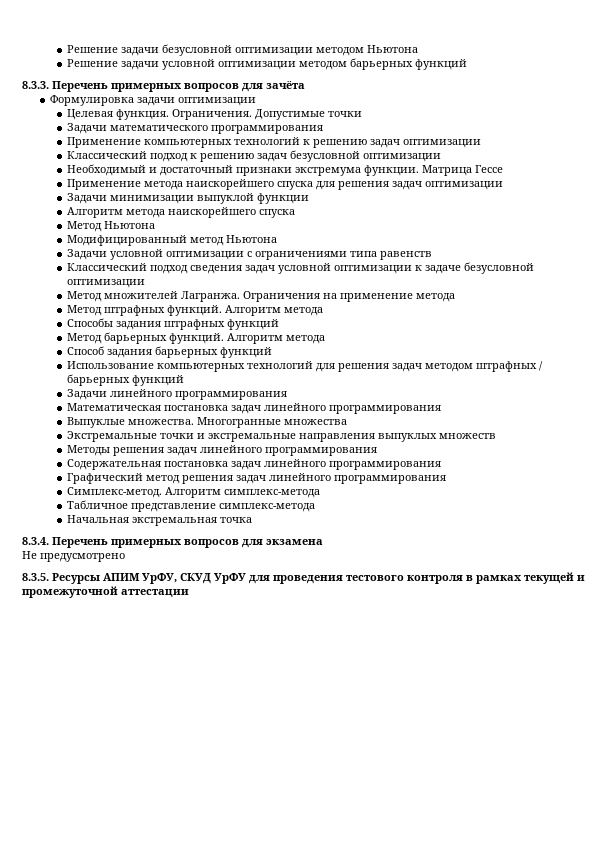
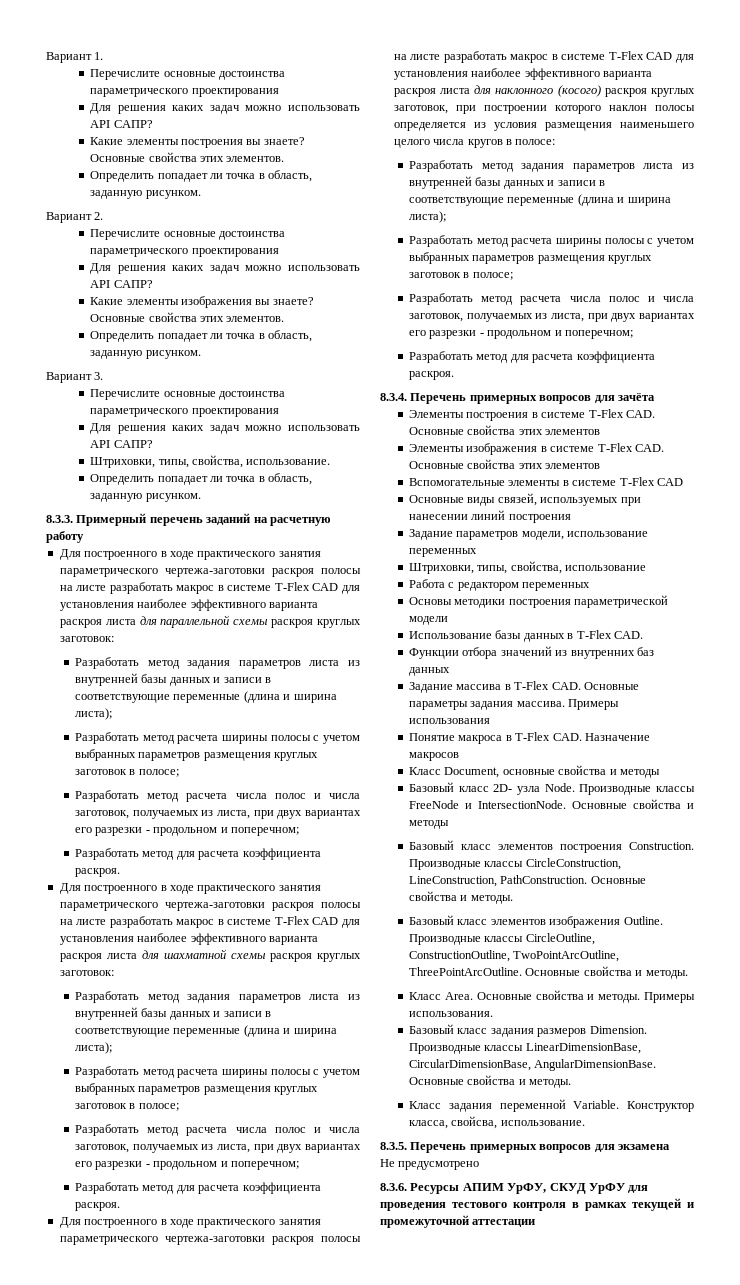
[66,44,418,56] [66,58,467,70] [22,81,49,89] Решение задачи безусловной оптимизации методом Ньютона // Решение задачи условной оптимизации методом барьерных функций // 8.3.3. -> [46,52,104,63] [90,69,286,80] [90,88,279,97] [90,103,360,114] [90,120,153,128] [90,137,305,148] [90,152,285,162] [90,170,313,182] [90,190,201,199] [46,212,104,223] [90,229,286,240] [90,248,279,257] [90,263,360,274] [90,280,153,288] [90,296,314,308] [90,312,285,322] [90,330,313,342] [90,350,201,359] [46,372,104,383] [90,389,286,400] [90,408,279,417] [90,423,360,434] [90,440,153,448] [90,455,331,468] [90,473,313,485] [90,493,201,502] [46,513,331,526] [46,531,84,543] [59,549,321,560] [59,568,361,577] [59,582,360,594] [59,599,318,611] [59,615,361,628] [59,636,114,642] [75,657,360,669] [75,673,271,686] [75,691,337,703] [75,708,113,720] [75,732,360,744] [75,749,319,761] [75,769,179,777] [75,790,360,802] [75,810,361,819] [75,827,299,836] [75,848,321,860] [75,868,121,877] [59,883,321,894] [59,902,361,911] [59,916,360,928] [59,933,318,945] [59,949,361,962] [59,970,114,976] [75,991,360,1003] [75,1007,271,1020] [75,1025,337,1037] [75,1042,113,1054] [75,1066,360,1078] [75,1083,319,1095] [75,1103,179,1111] [75,1124,360,1136] [75,1144,361,1153] [75,1161,299,1170] [75,1182,321,1194] [75,1202,121,1211] [59,1217,321,1228] [59,1236,361,1245] [393,51,694,63] [393,68,652,80] [393,85,695,97] [393,105,695,114] [393,122,694,131] [393,139,556,148] [409,160,694,172] [409,176,605,189] [409,194,671,206] [409,211,447,223] [409,235,694,247] [409,252,653,264] [409,272,513,280] [409,293,694,305] [409,313,695,322] [409,330,633,339] [409,351,655,363] [409,371,455,380] [380,393,407,401] Вариант 1. // Перечислите основные достоинства параметрического проектирования // Для решения каких задач можно использовать API САПР? // Какие элементы построения вы знаете? Основные свойства этих элементов. // Определить попадает ли точка в область, заданную рисунком. // Вариант 2. // Перечислите основные достоинства параметрического проектирования // Для решения каких задач можно использовать API САПР? // Какие элементы изображения вы знаете? Основные свойства этих элементов. // Определить попадает ли точка в область, заданную рисунком. // Вариант 3. // Перечислите основные достоинства параметрического проектирования // Для решения каких задач можно использовать API САПР? // Штриховки, типы, свойства, использование. // Определить попадает ли точка в область, заданную рисунком. // 8.3.3. Примерный перечень заданий на расчетную работу // Для построенного в ходе практического занятия параметрического чертежа-заготовки раскроя полосы на листе разработать макрос в системе T-Flex CAD для установления наиболее эффективного варианта раскроя листа для параллельной схемы раскроя круглых заготовок: // Разработать метод задания параметров листа из внутренней базы данных и записи в соответствующие переменные (длина и ширина листа); // Разработать метод расчета ширины полосы с учетом выбранных параметров размещения круглых заготовок в полосе; // Разработать метод расчета числа полос и числа заготовок, получаемых из листа, при двух вариантах его разрезки - продольном и поперечном; // Разработать метод для расчета коэффициента раскроя. // Для построенного в ходе практического занятия параметрического чертежа-заготовки раскроя полосы на листе разработать макрос в системе T-Flex CAD для установления наиболее эффективного варианта раскроя листа для шахматной схемы раскроя круглых заготовок: // Разработать метод задания параметров листа из внутренней базы данных и записи в соответствующие переменные (длина и ширина листа); // Разработать метод расчета ширины полосы с учетом выбранных параметров размещения круглых заготовок в полосе; // Разработать метод расчета числа полос и числа заготовок, получаемых из листа, при двух вариантах его разрезки - продольном и поперечном; // Разработать метод для расчета коэффициента раскроя. // Для построенного в ходе практического занятия параметрического чертежа-заготовки раскроя полосы на листе разработать макрос в системе T-Flex CAD для установления наиболее эффективного варианта раскроя листа для наклонного (косого) раскроя круглых заготовок, при построении которого наклон полосы определяется из условия размещения наименьшего целого числа кругов в полосе: // Разработать метод задания параметров листа из внутренней базы данных и записи в соответствующие переменные (длина и ширина листа); // Разработать метод расчета ширины полосы с учетом выбранных параметров размещения круглых заготовок в полосе; // Разработать метод расчета числа полос и числа заготовок, получаемых из листа, при двух вариантах его разрезки - продольном и поперечном; // Разработать метод для расчета коэффициента раскроя. // 8.3.4.
[50,95,257,106] [66,109,362,120] [66,123,323,134] [66,137,481,148] [66,150,441,162] [66,164,503,176] [66,179,503,190] [66,193,309,204] [66,207,295,218] [66,221,155,232] [66,235,277,246] [66,249,432,260] [66,262,534,274] [66,279,145,288] [66,291,455,302] [66,305,323,316] [66,318,279,330] [66,332,325,344] [66,346,272,358] [66,361,543,372] [66,374,184,386] [66,389,287,400] [66,403,441,414] [66,417,347,428] [66,431,496,442] [66,445,377,456] [66,459,441,470] [66,473,446,484] [66,487,320,498] [66,500,315,512] [66,515,252,526] [22,537,49,545] Формулировка задачи оптимизации // Целевая функция. Ограничения. Допустимые точки // Задачи математического программирования // Применение компьютерных технологий к решению задач оптимизации // Классический подход к решению задач безусловной оптимизации // Необходимый и достаточный признаки экстремума функции. Матрица Гессе // Применение метода наискорейшего спуска для решения задач оптимизации // Задачи минимизации выпуклой функции // Алгоритм метода наискорейшего спуска // Метод Ньютона // Модифицированный метод Ньютона // Задачи условной оптимизации с ограничениями типа равенств // Классический подход сведения задач условной оптимизации к задаче безусловной оптимизации // Метод множителей Лагранжа. Ограничения на применение метода // Метод штрафных функций. Алгоритм метода // Способы задания штрафных функций // Метод барьерных функций. Алгоритм метода // Способ задания барьерных функций // Использование компьютерных технологий для решения задач методом штрафных / барьерных функций // Задачи линейного программирования // Математическая постановка задач линейного программирования // Выпуклые множества. Многогранные множества // Экстремальные точки и экстремальные направления выпуклых множеств // Методы решения задач линейного программирования // Содержательная постановка задач линейного программирования // Графический метод решения задач линейного программирования // Симплекс-метод. Алгоритм симплекс-метода // Табличное представление симплекс-метода // Начальная экстремальная точка // 8.3.4. -> [409,409,655,421] [409,425,601,435] [409,443,664,455] [409,459,601,469] [409,477,683,486] [409,493,641,506] [409,510,571,523] [409,529,649,540] [409,548,478,557] [409,561,647,574] [409,579,591,591] [409,595,669,608] [409,616,449,625] [409,630,643,642] [409,646,654,659] [409,667,451,676] [409,681,639,693] [409,699,620,710] [409,718,491,724] [409,732,650,744] [409,752,460,761] [409,765,660,778] [409,782,695,795] [409,799,694,809] [409,820,450,829] [409,840,694,853] [409,858,621,870] [409,875,646,887] [409,891,513,904] [409,915,663,928] [409,933,595,945] [409,950,620,962] [409,966,688,979] [409,990,695,1003] [409,1011,494,1017] [409,1024,647,1037] [409,1043,641,1054] [409,1059,657,1071] [409,1075,572,1088] [409,1099,694,1112] [409,1116,585,1129] [380,1142,407,1150] Элементы построения в системе T-Flex CAD. Основные свойства этих элементов // Элементы изображения в системе T-Flex CAD. Основные свойства этих элементов // Вспомогательные элементы в системе T-Flex CAD // Основные виды связей, используемых при нанесении линий построения // Задание параметров модели, использование переменных // Штриховки, типы, свойства, использование // Работа с редактором переменных // Основы методики построения параметрической модели // Использование базы данных в T-Flex CAD. // Функции отбора значений из внутренних баз данных // Задание массива в T-Flex CAD. Основные параметры задания массива. Примеры использования // Понятие макроса в T-Flex CAD. Назначение макросов // Класс Document, основные свойства и методы // Базовый класс 2D- узла Node. Производные классы FreeNode и IntersectionNode. Основные свойства и методы // Базовый класс элементов построения Construction. Производные классы CircleConstruction, LineConstruction, PathConstruction. Основные свойства и методы. // Базовый класс элементов изображения Outline. Производные классы CircleOutline, ConstructionOutline, TwoPointArcOutline, ThreePointArcOutline. Основные свойства и методы. // Класс Area. Основные свойства и методы. Примеры использования. // Базовый класс задания размеров Dimension. Производные классы LinearDimensionBase, CircularDimensionBase, AngularDimensionBase. Основные свойства и методы. // Класс задания переменной Variable. Конструктор класса, свойсва, использование. // 8.3.5.
[22,573,49,581] 8.3.5. -> [380,1183,407,1191] 8.3.6.

